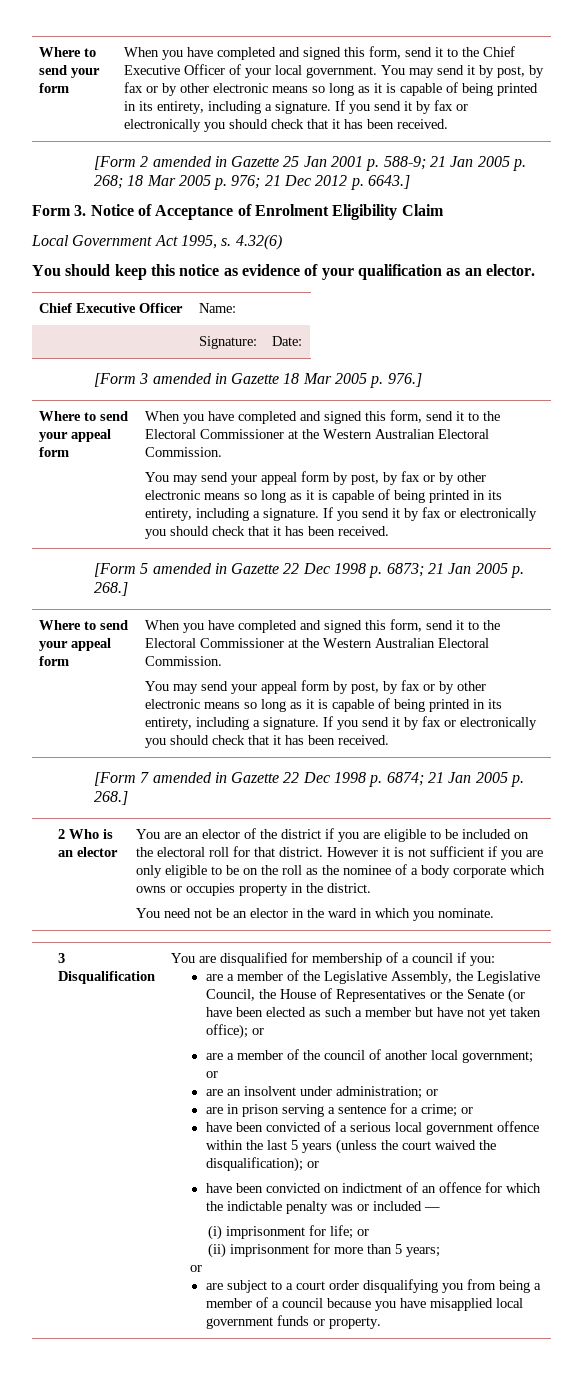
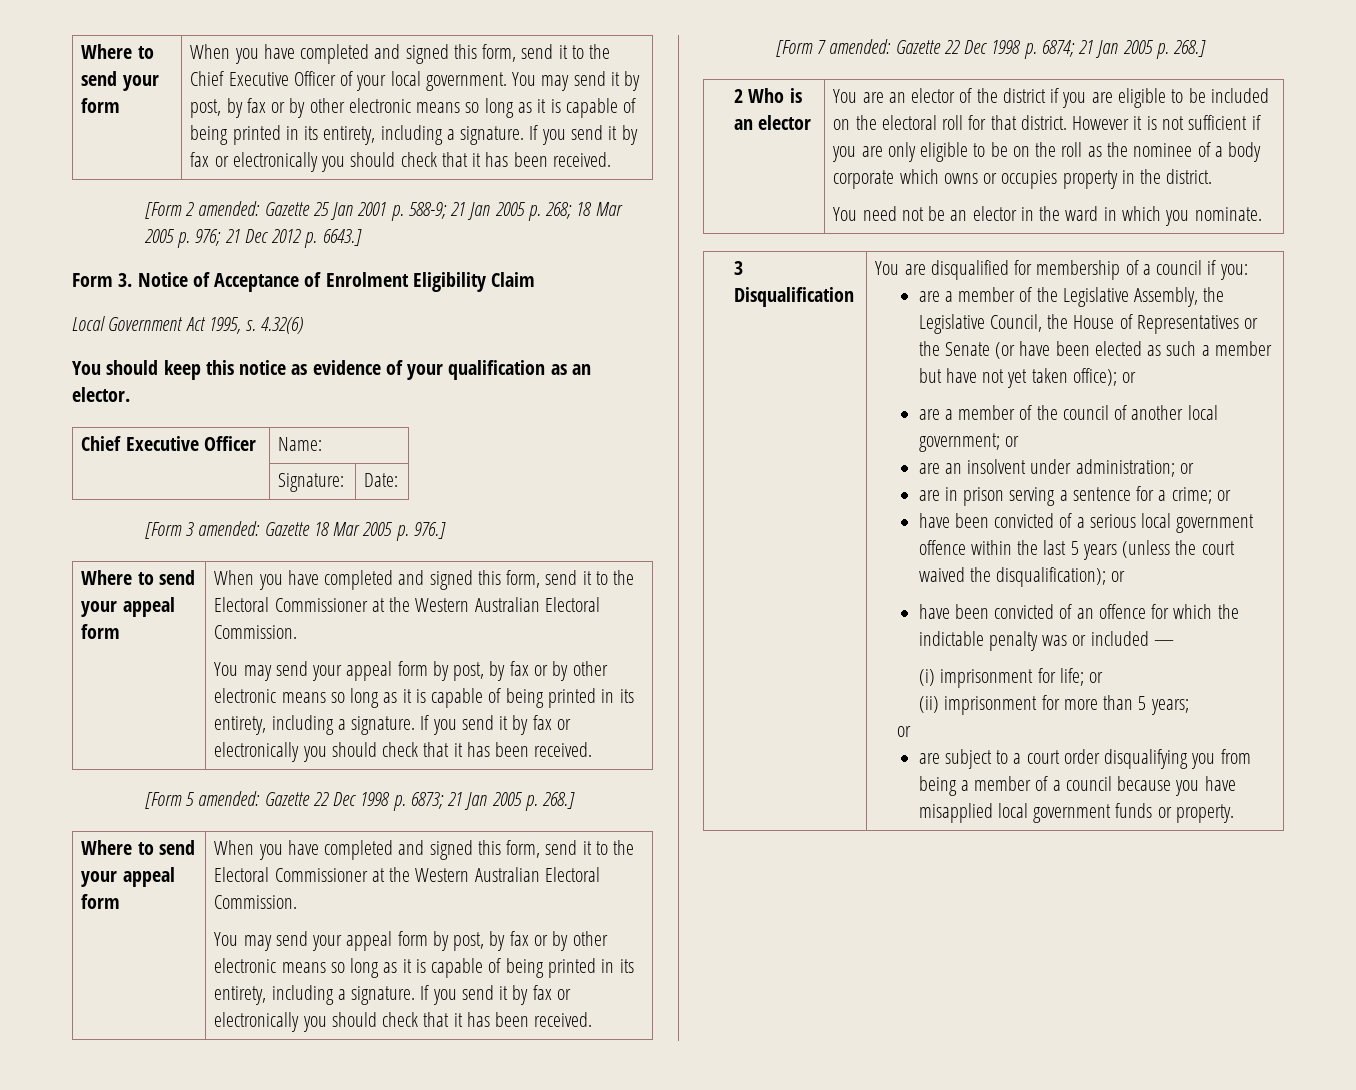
[152,156,227,167] amended in -> [198,201,261,216] amended:
[152,373,227,384] amended in -> [198,521,261,536] amended:
[152,563,227,574] amended in -> [198,791,261,806] amended:
[152,772,227,783] amended in -> [829,39,892,54] amended:
[323,1183,402,1193] on indictment -> (1055, 611) none

